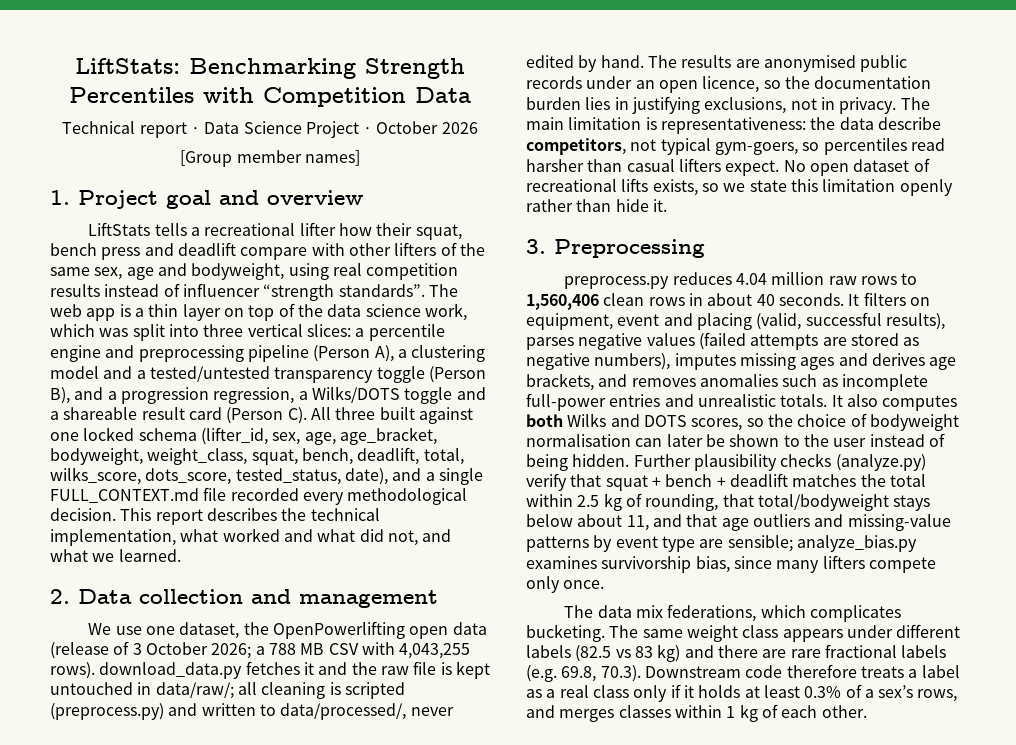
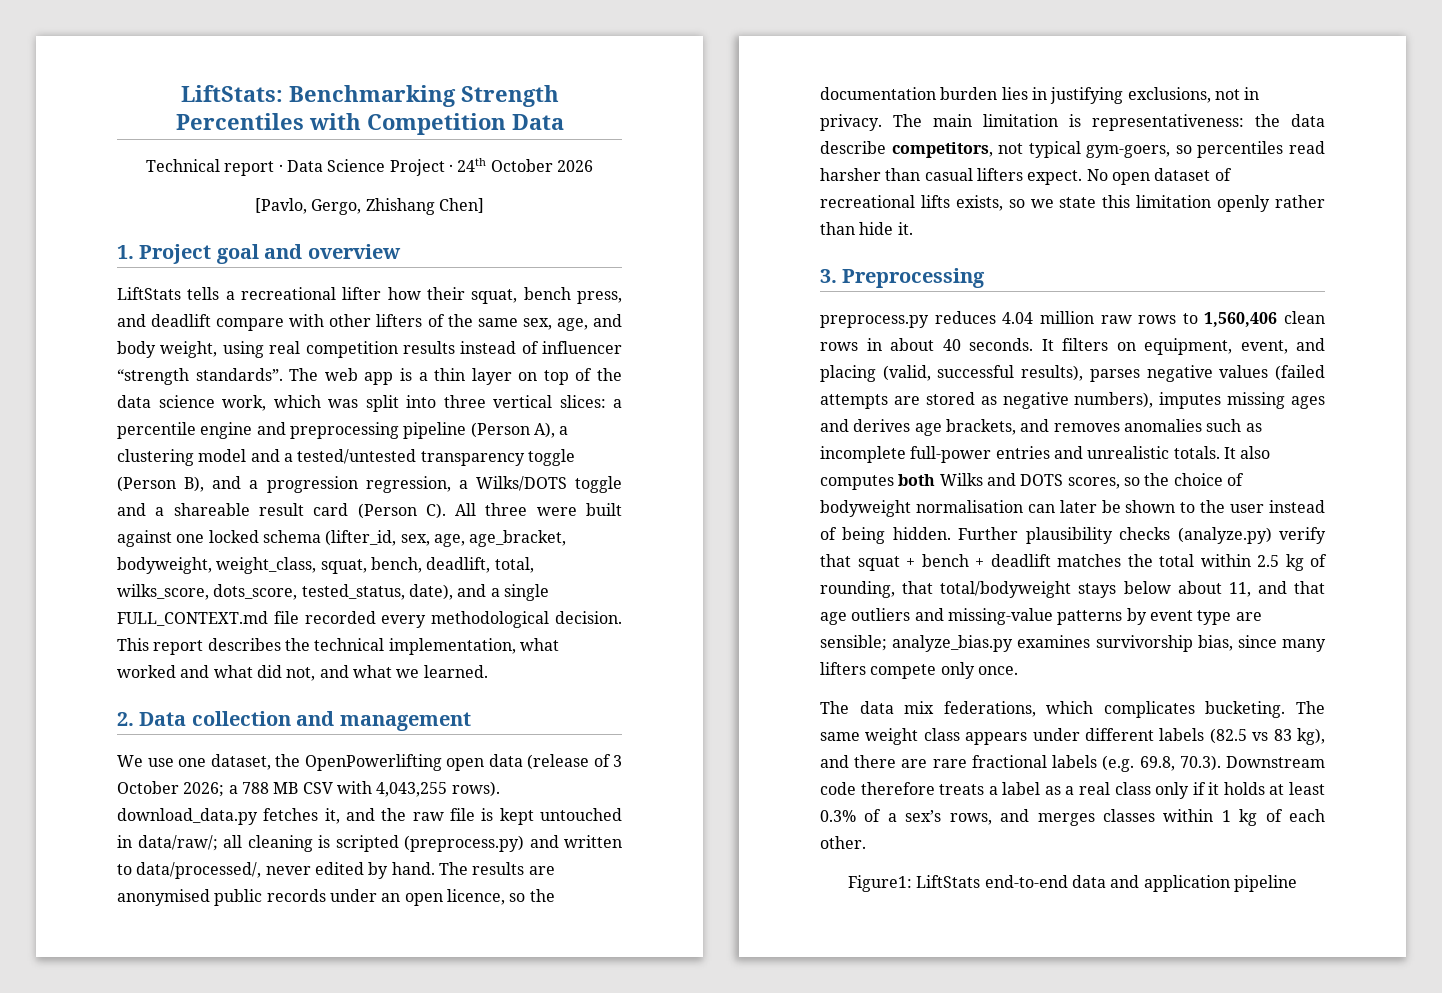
(373, 130) none -> [457,158,487,172] 24th
[180,150,360,167] [Group member names] -> [255,198,484,215] [Pavlo, Gergo, Zhishang Chen]
[101,247,141,260] press -> [577,291,622,304] press,
[126,263,285,280] age and bodyweight, -> [556,314,622,331] [117,341,218,358] age, and body weight,
(376, 413) none -> [536,507,577,516] were
[303,662,314,675] it -> [324,808,340,824] it,
[617,314,660,326] event -> [1240,340,1288,354] event,
[657,644,681,662] kg) -> [1297,728,1325,745] kg),
(867, 711) none -> [848,875,1297,892] // Figure1: LiftStats end-to-end data and application pipeline

